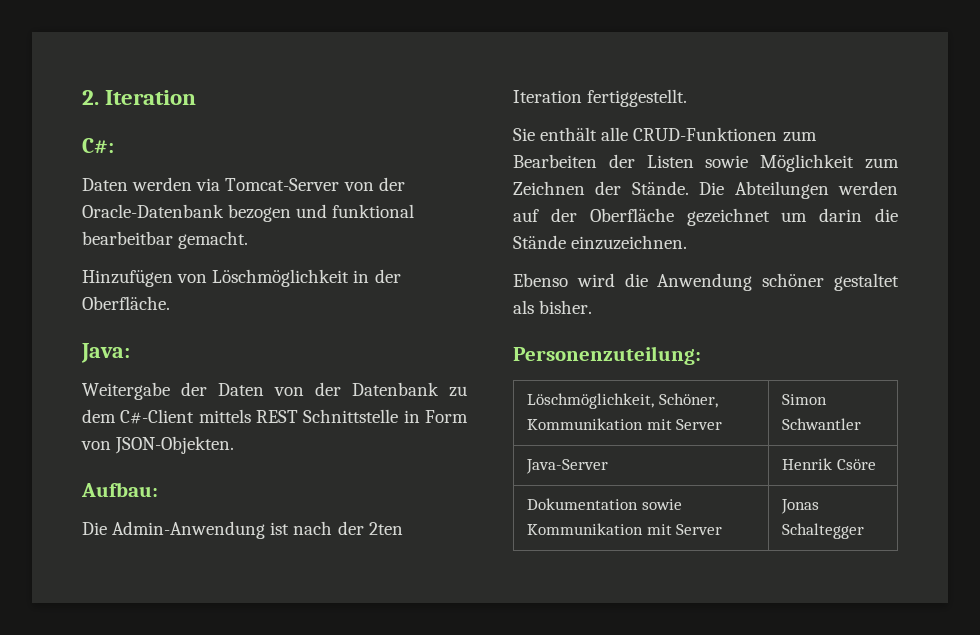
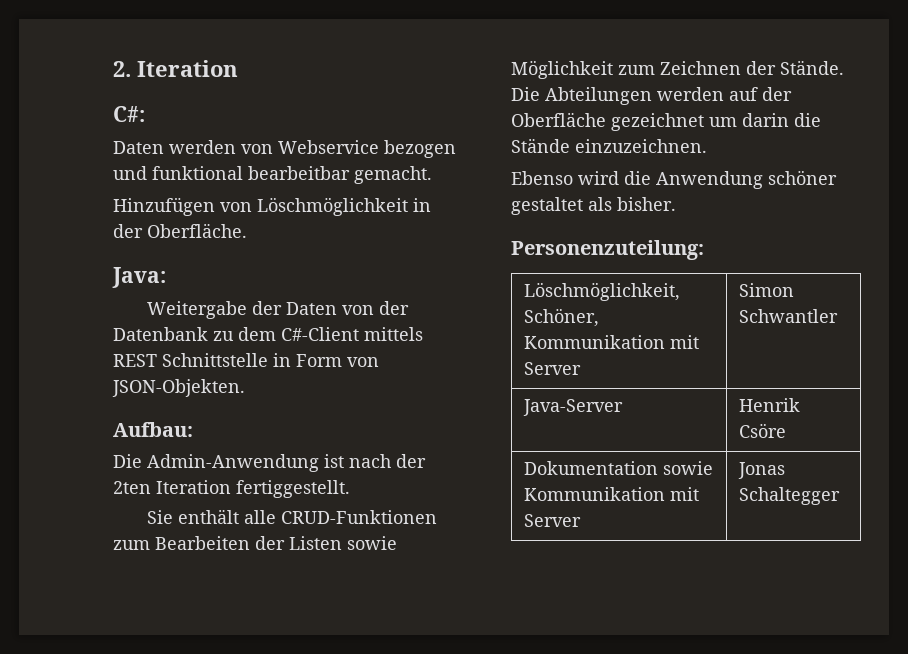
[196,177,405,191] [82,204,224,218] via Tomcat-Server von der Oracle-Datenbank -> [241,140,379,154] von Webservice

